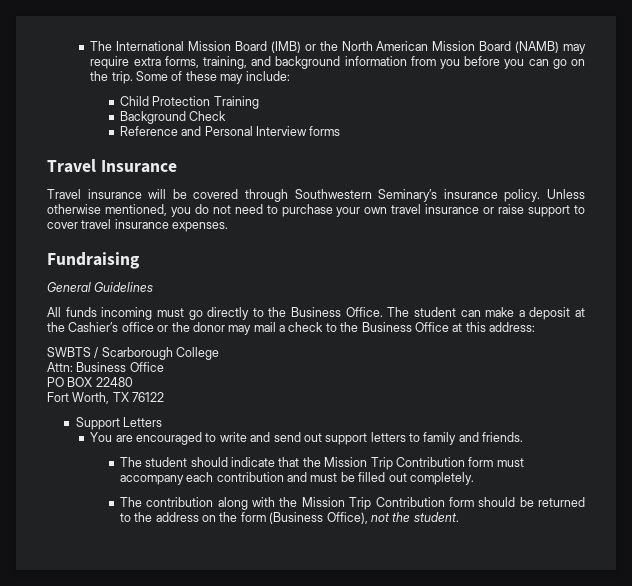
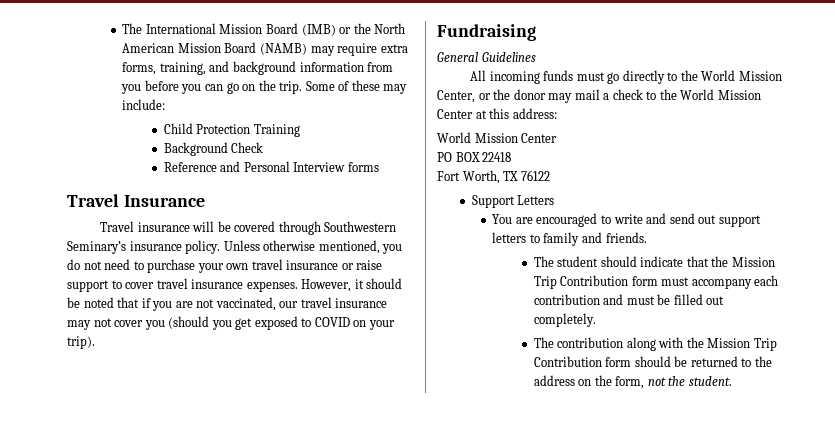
(229, 227) none -> [301,278,403,292] [67,297,388,311] [67,316,395,330] [67,336,95,349] However, it should be noted that if you are not vaccinated, our travel insurance may not cover you (should you get exposed to COVID on your trip).
[65,307,153,320] funds incoming -> [489,70,574,84] incoming funds
[291,307,585,320] [47,322,154,332] Business Office. The student can make a deposit at the Cashier’s office -> [701,70,782,81] [437,90,475,103] World Mission Center,
[361,322,449,332] Business Office -> [680,89,761,100] [437,109,473,119] World Mission Center
[47,347,220,360] [47,362,164,372] SWBTS / Scarborough College // Attn: Business Office -> [437,132,558,143] World Mission Center
[95,377,133,387] 22480 -> [482,152,512,162] 22418
[240,512,368,524] form (Business Office), -> [615,376,645,389] form,

